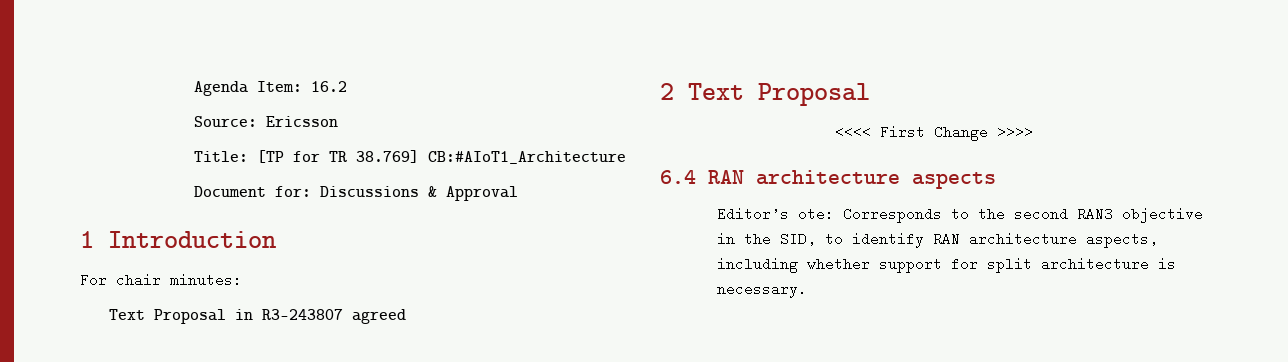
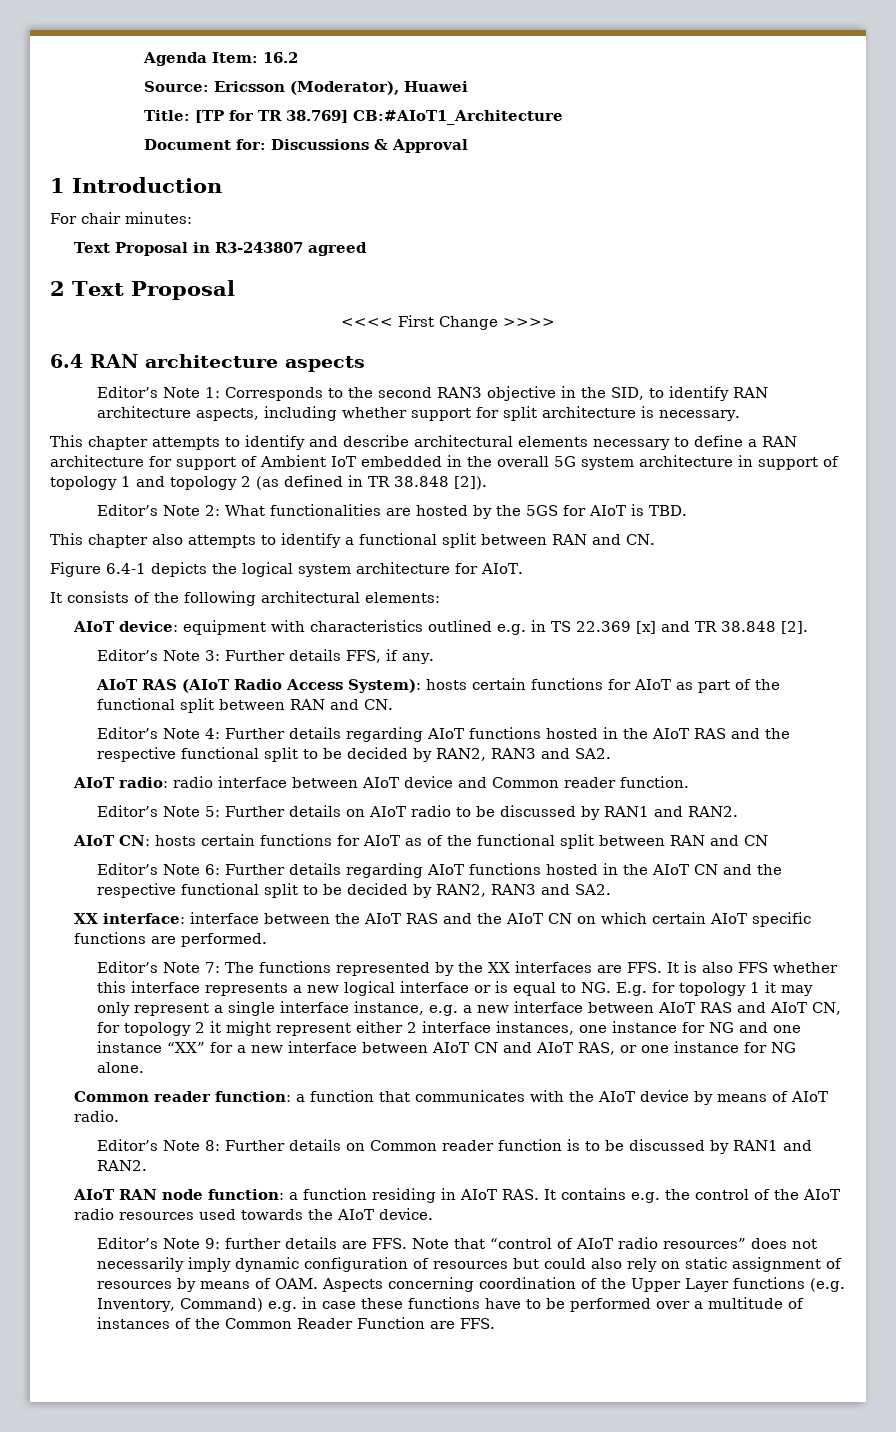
(339, 121) none -> [290,81,469,95] (Moderator), Huawei
[798,207,835,221] ote: -> [163,387,221,398] Note 1:
(808, 290) none -> [50,435,797,450] [50,455,839,470] [50,475,487,490] [97,504,688,519] [50,533,655,548] [50,562,523,577] [50,591,440,606] [72,620,808,635] [97,649,435,664] [96,678,781,693] [97,698,394,713] [97,727,791,742] [97,747,612,762] [72,776,689,788] [97,805,739,820] [72,834,768,849] [97,863,783,878] [97,883,612,898] [73,912,811,927] [73,932,267,947] [97,961,839,976] [97,981,814,996] [97,1001,842,1016] [97,1021,802,1036] [97,1041,797,1055] [97,1062,145,1073] [73,1090,828,1105] [73,1110,119,1122] [97,1139,813,1154] [97,1160,148,1171] [72,1188,840,1203] [73,1208,433,1220] [97,1237,818,1249] [97,1257,843,1272] [97,1277,846,1292] [97,1297,804,1312] [97,1317,496,1329] // This chapter attempts to identify and describe architectural elements necessary to define a RAN architecture for support of Ambient IoT embedded in the overall 5G system architecture in support of topology 1 and topology 2 (as defined in TR 38.848 [2]). // Editor’s Note 2: What functionalities are hosted by the 5GS for AIoT is TBD. // This chapter also attempts to identify a functional split between RAN and CN. // Figure 6.4-1 depicts the logical system architecture for AIoT. // It consists of the following architectural elements: // AIoT device: equipment with characteristics outlined e.g. in TS 22.369 [x] and TR 38.848 [2]. // Editor’s Note 3: Further details FFS, if any. // AIoT RAS (AIoT Radio Access System): hosts certain functions for AIoT as part of the functional split between RAN and CN. // Editor’s Note 4: Further details regarding AIoT functions hosted in the AIoT RAS and the respective functional split to be decided by RAN2, RAN3 and SA2. // AIoT radio: radio interface between AIoT device and Common reader function. // Editor’s Note 5: Further details on AIoT radio to be discussed by RAN1 and RAN2. // AIoT CN: hosts certain functions for AIoT as of the functional split between RAN and CN // Editor’s Note 6: Further details regarding AIoT functions hosted in the AIoT CN and the respective functional split to be decided by RAN2, RAN3 and SA2. // XX interface: interface between the AIoT RAS and the AIoT CN on which certain AIoT specific functions are performed. // Editor’s Note 7: The functions represented by the XX interfaces are FFS. It is also FFS whether this interface represents a new logical interface or is equal to NG. E.g. for topology 1 it may only represent a single interface instance, e.g. a new interface between AIoT RAS and AIoT CN, for topology 2 it might represent either 2 interface instances, one instance for NG and one instance “XX” for a new interface between AIoT CN and AIoT RAS, or one instance for NG alone. // Common reader function: a function that communicates with the AIoT device by means of AIoT radio. // Editor’s Note 8: Further details on Common reader function is to be discussed by RAN1 and RAN2. // AIoT RAN node function: a function residing in AIoT RAS. It contains e.g. the control of the AIoT radio resources used towards the AIoT device. // Editor’s Note 9: further details are FFS. Note that “control of AIoT radio resources” does not necessarily imply dynamic configuration of resources but could also rely on static assignment of resources by means of OAM. Aspects concerning coordination of the Upper Layer functions (e.g. Inventory, Command) e.g. in case these functions have to be performed over a multitude of instances of the Common Reader Function are FFS.

